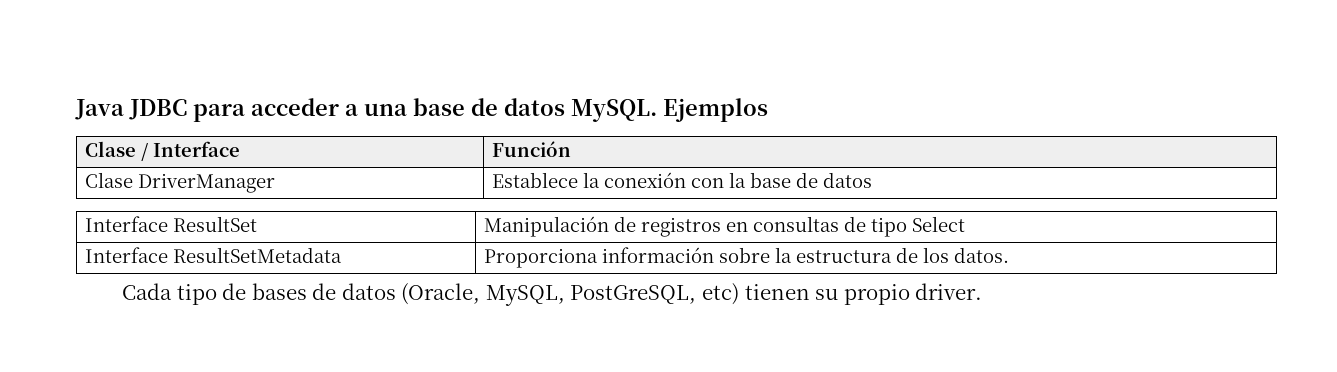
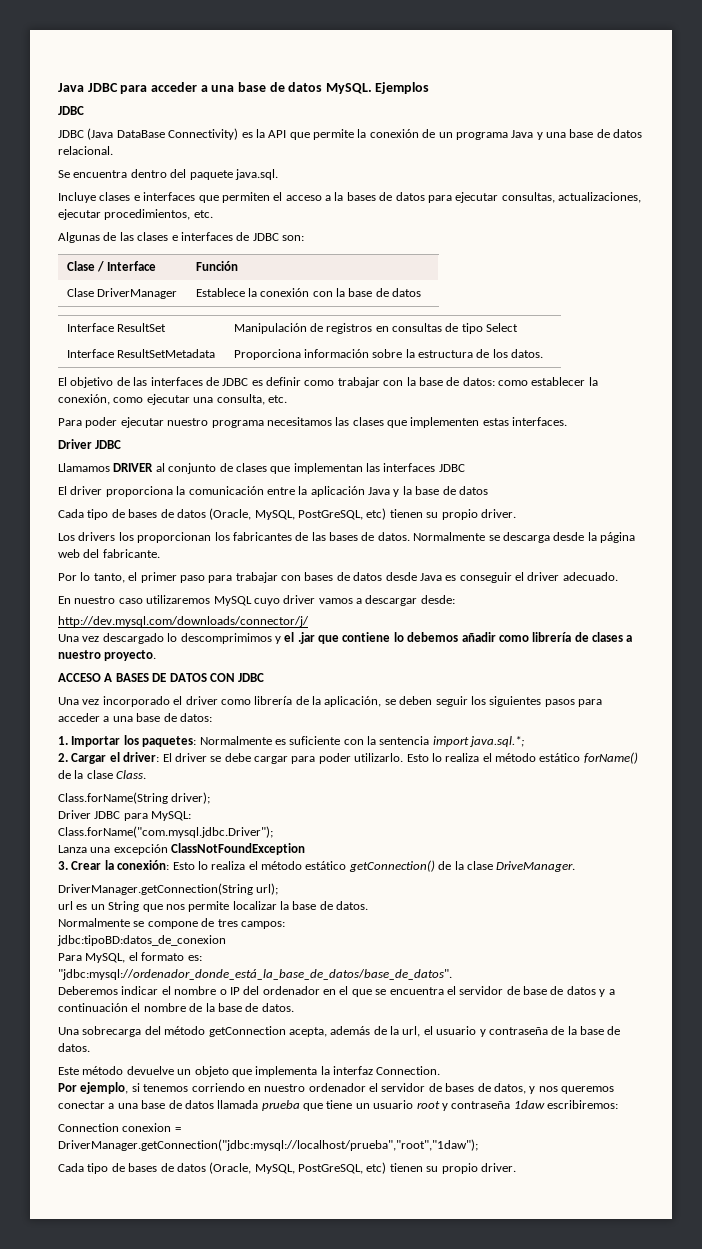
(768, 110) none -> [58,106,84,115] [58,128,643,140] [58,146,113,155] [58,169,278,180] [58,192,641,203] [58,209,213,220] [58,232,304,243] // JDBC // JDBC (Java DataBase Connectivity) es la API que permite la conexión de un programa Java y una base de datos relacional. // Se encuentra dentro del paquete java.sql. // Incluye clases e interfaces que permiten el acceso a la bases de datos para ejecutar consultas, actualizaciones, ejecutar procedimientos, etc. // Algunas de las clases e interfaces de JDBC son:
(1009, 255) none -> [58,377,598,388] [58,394,287,405] [58,417,568,428] [58,439,122,449] [58,463,465,474] [58,486,488,497] // El objetivo de las interfaces de JDBC es definir como trabajar con la base de datos: como establecer la conexión, como ejecutar una consulta, etc. // Para poder ejecutar nuestro programa necesitamos las clases que implementen estas interfaces. // Driver JDBC // Llamamos DRIVER al conjunto de clases que implementan las interfaces JDBC // El driver proporciona la comunicación entre la aplicación Java y la base de datos
(983, 291) none -> [58,532,635,543] [58,549,160,558] [58,572,618,583] [58,595,455,606] [58,616,309,627] [58,632,633,644] [58,650,157,661] [58,673,265,682] [58,696,602,707] [58,713,212,722] [58,735,525,747] [58,752,638,764] [58,770,147,779] [58,792,211,804] [58,810,192,821] [58,826,273,838] [58,843,306,855] [58,860,576,872] [58,883,279,895] [58,901,369,912] [58,918,285,929] [57,935,226,946] [58,952,202,963] [58,969,452,980] [58,986,615,997] [58,1003,294,1012] [58,1026,621,1037] [58,1043,90,1052] [58,1066,441,1077] [58,1082,614,1094] [58,1100,618,1111] [58,1123,181,1132] [58,1139,478,1151] [58,1162,516,1174] // Los drivers los proporcionan los fabricantes de las bases de datos. Normalmente se descarga desde la página web del fabricante. // Por lo tanto, el primer paso para trabajar con bases de datos desde Java es conseguir el driver adecuado. // En nuestro caso utilizaremos MySQL cuyo driver vamos a descargar desde: // http://dev.mysql.com/downloads/connector/j/ // Una vez descargado lo descomprimimos y el .jar que contiene lo debemos añadir como librería de clases a nuestro proyecto. // ACCESO A BASES DE DATOS CON JDBC // Una vez incorporado el driver como librería de la aplicación, se deben seguir los siguientes pasos para acceder a una base de datos: // 1. Importar los paquetes: Normalmente es suficiente con la sentencia import java.sql.*; // 2. Cargar el driver: El driver se debe cargar para poder utilizarlo. Esto lo realiza el método estático forName() de la clase Class. // Class.forName(String driver); // Driver JDBC para MySQL: // Class.forName("com.mysql.jdbc.Driver"); // Lanza una excepción ClassNotFoundException // 3. Crear la conexión: Esto lo realiza el método estático getConnection() de la clase DriveManager. // DriverManager.getConnection(String url); // url es un String que nos permite localizar la base de datos. // Normalmente se compone de tres campos: // jdbc:tipoBD:datos_de_conexion // Para MySQL, el formato es: // "jdbc:mysql://ordenador_donde_está_la_base_de_datos/base_de_datos". // Deberemos indicar el nombre o IP del ordenador en el que se encuentra el servidor de base de datos y a continuación el nombre de la base de datos. // Una sobrecarga del método getConnection acepta, además de la url, el usuario y contraseña de la base de datos. // Este método devuelve un objeto que implementa la interfaz Connection. // Por ejemplo, si tenemos corriendo en nuestro ordenador el servidor de bases de datos, y nos queremos conectar a una base de datos llamada prueba que tiene un usuario root y contraseña 1daw escribiremos: // Connection conexion = // DriverManager.getConnection("jdbc:mysql://localhost/prueba","root","1daw"); // Cada tipo de bases de datos (Oracle, MySQL, PostGreSQL, etc) tienen su propio driver.

